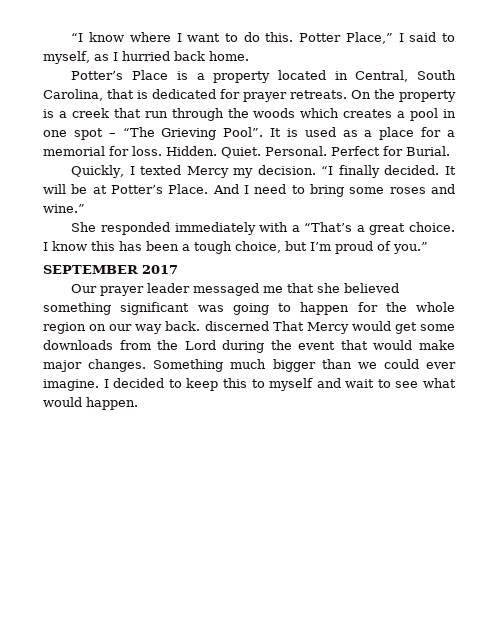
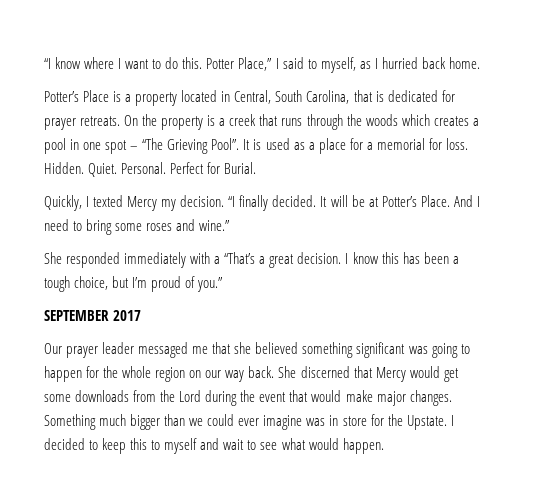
[144,111,168,118] run -> [281,118,303,126] runs
[409,222,456,232] choice. -> [297,252,342,264] decision.
[204,321,304,331] discerned That -> [278,366,373,378] She discerned that
[43,379,99,391] imagine. -> [263,414,447,430] imagine was in store for the Upstate.

